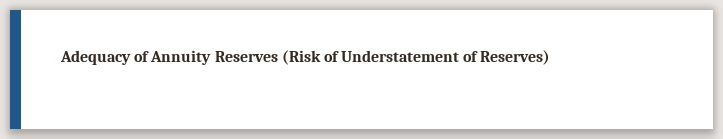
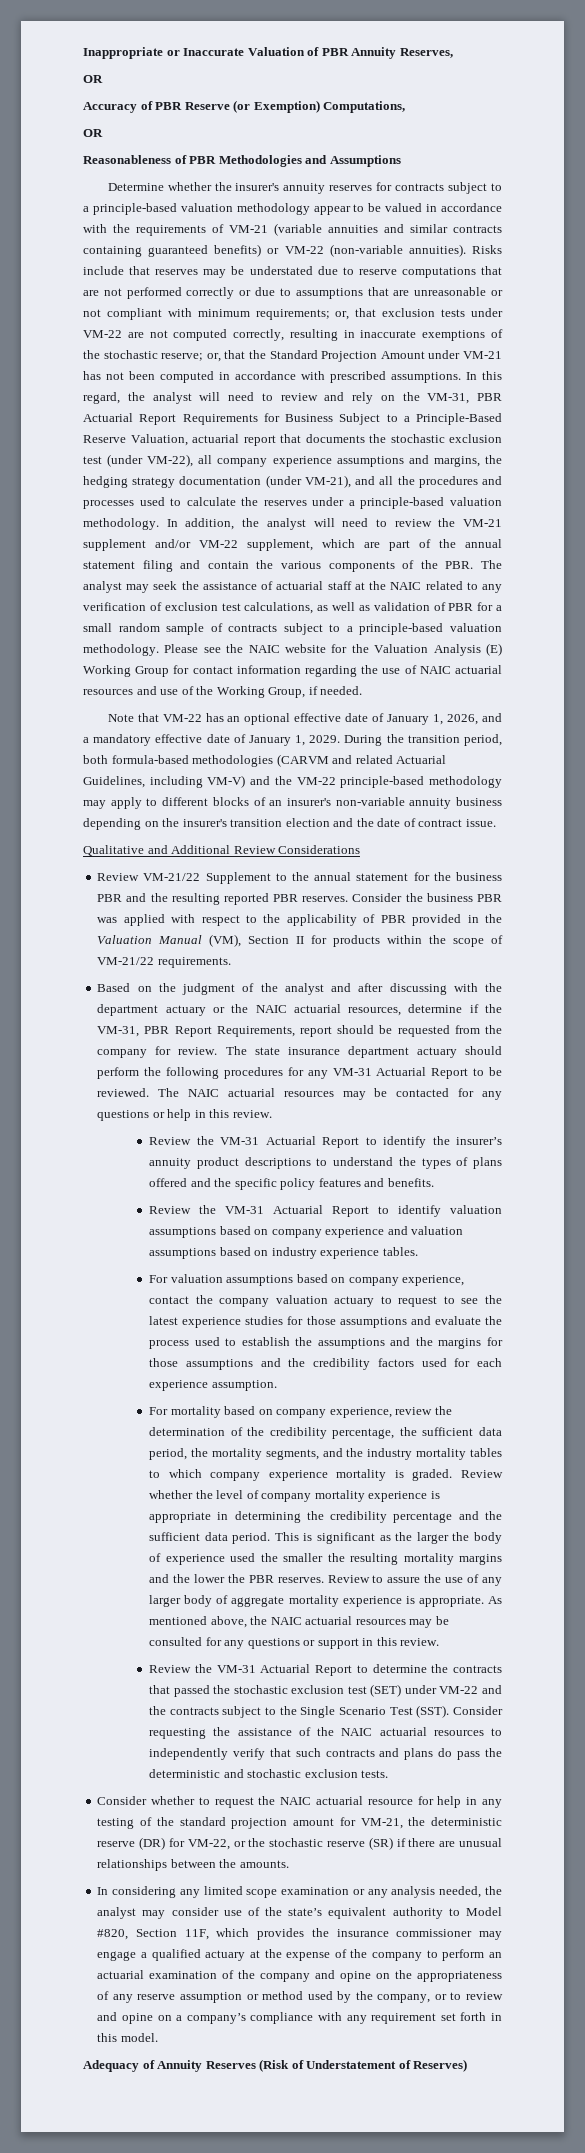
(60, 57) none -> [83,47,453,59] [83,75,103,83] [83,100,406,113] [83,129,103,137] [83,155,401,167] [107,182,502,194] [83,203,503,215] [83,223,502,236] [83,244,502,257] [83,266,503,278] [83,287,503,299] [83,308,504,320] [83,329,503,341] [83,350,503,362] [83,371,502,383] [83,392,502,404] [83,413,502,425] [83,434,502,446] [83,454,502,467] [83,475,503,488] [83,497,502,509] [83,518,502,530] [83,539,502,551] [83,560,503,572] [83,581,502,593] [83,602,502,614] [83,623,502,635] [83,643,502,656] [83,665,502,677] [83,686,363,698] [107,713,503,725] [83,734,503,746] [83,754,447,767] [83,775,503,788] [83,797,502,809] [83,818,496,830] [83,845,361,856] [97,872,502,884] [97,893,502,905] [97,914,503,926] [97,934,504,947] [97,957,231,968] [97,983,502,995] [97,1004,503,1016] [97,1025,502,1037] [97,1046,502,1058] [97,1067,502,1079] [97,1088,502,1100] [97,1109,272,1121] [149,1136,503,1148] [149,1157,503,1169] [149,1178,434,1190] [149,1205,502,1217] [149,1226,464,1238] [149,1247,418,1259] [149,1274,465,1286] [149,1295,502,1307] [149,1316,503,1328] [149,1337,503,1349] [149,1358,503,1370] [149,1380,277,1391] [149,1406,452,1418] [149,1427,502,1439] [149,1448,503,1460] [149,1469,503,1481] [149,1490,440,1502] [149,1511,502,1523] [149,1532,503,1544] [149,1553,503,1565] [149,1574,503,1586] [149,1595,503,1607] [149,1616,449,1628] [149,1637,440,1649] [149,1664,503,1676] [149,1684,502,1697] [149,1705,504,1718] [149,1727,503,1739] [149,1748,503,1760] [149,1769,389,1778] [97,1796,503,1808] [97,1817,503,1829] [97,1837,503,1850] [97,1859,289,1871] [97,1886,502,1898] [97,1907,502,1919] [97,1928,502,1940] [97,1949,502,1961] [97,1970,502,1982] [97,1991,504,2003] [97,2012,503,2024] [97,2033,158,2042] Inappropriate or Inaccurate Valuation of PBR Annuity Reserves, // OR // Accuracy of PBR Reserve (or Exemption) Computations, // OR // Reasonableness of PBR Methodologies and Assumptions // Determine whether the insurer's annuity reserves for contracts subject to a principle-based valuation methodology appear to be valued in accordance with the requirements of VM-21 (variable annuities and similar contracts containing guaranteed benefits) or VM-22 (non-variable annuities). Risks include that reserves may be understated due to reserve computations that are not performed correctly or due to assumptions that are unreasonable or not compliant with minimum requirements; or, that exclusion tests under VM-22 are not computed correctly, resulting in inaccurate exemptions of the stochastic reserve; or, that the Standard Projection Amount under VM-21 has not been computed in accordance with prescribed assumptions. In this regard, the analyst will need to review and rely on the VM-31, PBR Actuarial Report Requirements for Business Subject to a Principle-Based Reserve Valuation, actuarial report that documents the stochastic exclusion test (under VM-22), all company experience assumptions and margins, the hedging strategy documentation (under VM-21), and all the procedures and processes used to calculate the reserves under a principle-based valuation methodology. In addition, the analyst will need to review the VM-21 supplement and/or VM-22 supplement, which are part of the annual statement filing and contain the various components of the PBR. The analyst may seek the assistance of actuarial staff at the NAIC related to any verification of exclusion test calculations, as well as validation of PBR for a small random sample of contracts subject to a principle-based valuation methodology. Please see the NAIC website for the Valuation Analysis (E) Working Group for contact information regarding the use of NAIC actuarial resources and use of the Working Group, if needed. // Note that VM-22 has an optional effective date of January 1, 2026, and a mandatory effective date of January 1, 2029. During the transition period, both formula-based methodologies (CARVM and related Actuarial Guidelines, including VM-V) and the VM-22 principle-based methodology may apply to different blocks of an insurer's non-variable annuity business depending on the insurer's transition election and the date of contract issue. // Qualitative and Additional Review Considerations // Review VM-21/22 Supplement to the annual statement for the business PBR and the resulting reported PBR reserves. Consider the business PBR was applied with respect to the applicability of PBR provided in the Valuation Manual (VM), Section II for products within the scope of VM-21/22 requirements. // Based on the judgment of the analyst and after discussing with the department actuary or the NAIC actuarial resources, determine if the VM-31, PBR Report Requirements, report should be requested from the company for review. The state insurance department actuary should perform the following procedures for any VM-31 Actuarial Report to be reviewed. The NAIC actuarial resources may be contacted for any questions or help in this review. // Review the VM-31 Actuarial Report to identify the insurer’s annuity product descriptions to understand the types of plans offered and the specific policy features and benefits. // Review the VM-31 Actuarial Report to identify valuation assumptions based on company experience and valuation assumptions based on industry experience tables. // For valuation assumptions based on company experience, contact the company valuation actuary to request to see the latest experience studies for those assumptions and evaluate the process used to establish the assumptions and the margins for those assumptions and the credibility factors used for each experience assumption. // For mortality based on company experience, review the determination of the credibility percentage, the sufficient data period, the mortality segments, and the industry mortality tables to which company experience mortality is graded. Review whether the level of company mortality experience is appropriate in determining the credibility percentage and the sufficient data period. This is significant as the larger the body of experience used the smaller the resulting mortality margins and the lower the PBR reserves. Review to assure the use of any larger body of aggregate mortality experience is appropriate. As mentioned above, the NAIC actuarial resources may be consulted for any questions or support in this review. // Review the VM-31 Actuarial Report to determine the contracts that passed the stochastic exclusion test (SET) under VM-22 and the contracts subject to the Single Scenario Test (SST). Consider requesting the assistance of the NAIC actuarial resources to independently verify that such contracts and plans do pass the deterministic and stochastic exclusion tests. // Consider whether to request the NAIC actuarial resource for help in any testing of the standard projection amount for VM-21, the deterministic reserve (DR) for VM-22, or the stochastic reserve (SR) if there are unusual relationships between the amounts. // In considering any limited scope examination or any analysis needed, the analyst may consider use of the state’s equivalent authority to Model #820, Section 11F, which provides the insurance commissioner may engage a qualified actuary at the expense of the company to perform an actuarial examination of the company and opine on the appropriateness of any reserve assumption or method used by the company, or to review and opine on a company’s compliance with any requirement set forth in this model. //

